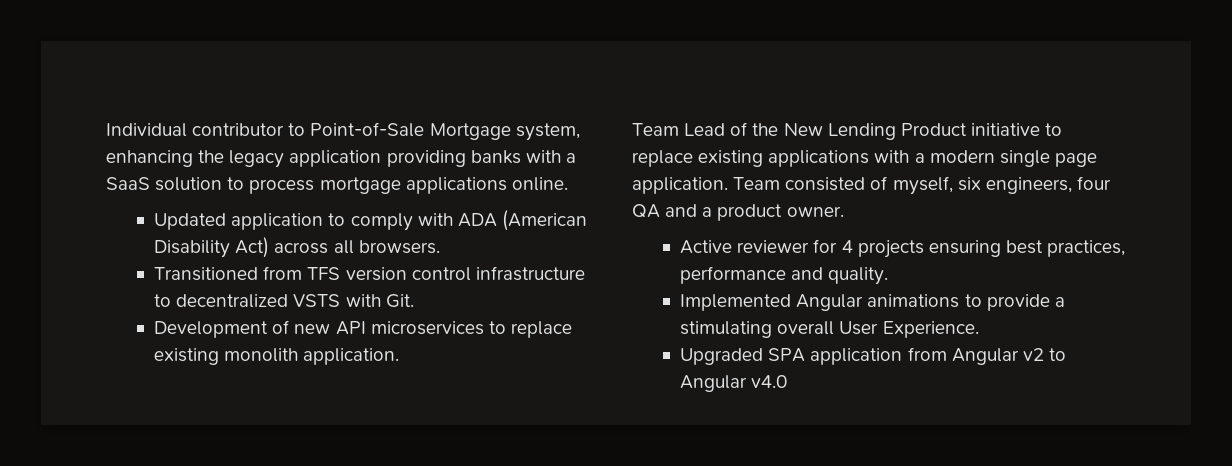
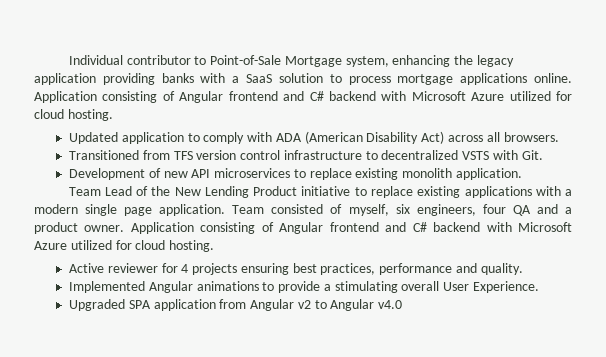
(568, 184) none -> [34,91,573,103] [34,109,113,121] Application consisting of Angular frontend and C# backend with Microsoft Azure utilized for cloud hosting.
(844, 211) none -> [130,222,572,234] [34,240,215,252] Application consisting of Angular frontend and C# backend with Microsoft Azure utilized for cloud hosting.

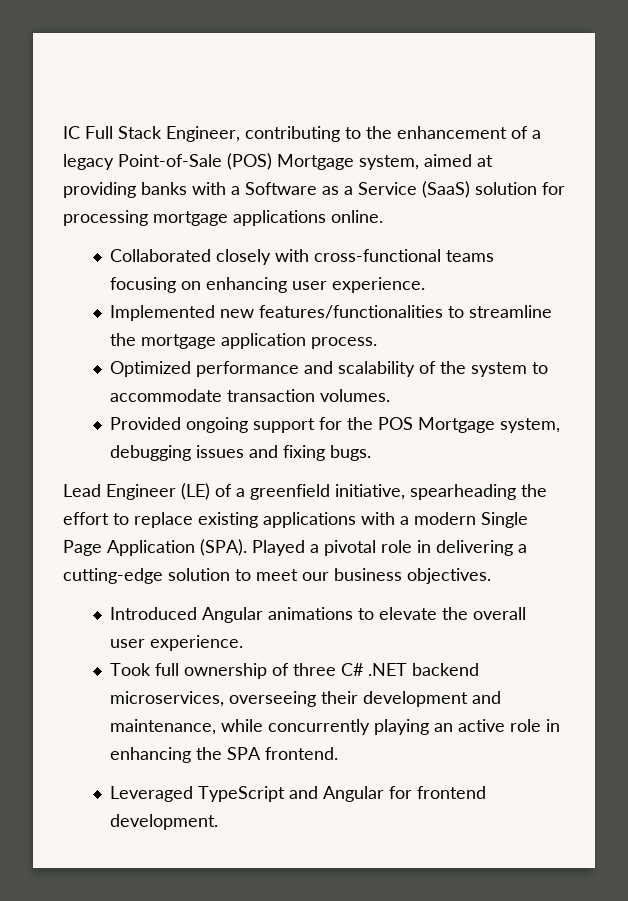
[68,55,514,67] [34,73,572,85] [34,91,573,103] [34,109,113,121] [69,131,559,144] [69,150,543,160] [69,168,523,180] [68,186,351,198] Individual contributor to Point-of-Sale Mortgage system, enhancing the legacy application providing banks with a SaaS solution to process mortgage applications online. Application consisting of Angular frontend and C# backend with Microsoft Azure utilized for cloud hosting. // Updated application to comply with ADA (American Disability Act) across all browsers. // Transitioned from TFS version control infrastructure to decentralized VSTS with Git. // Development of new API microservices to replace existing monolith application. // Team Lead of the New Lending Product initiative -> [63,126,541,142] [63,153,493,170] [63,181,565,198] [63,210,383,226] [110,249,495,265] [110,277,426,293] [110,305,553,321] [110,333,378,349] [110,361,549,377] [110,389,391,402] [110,417,561,433] [110,445,372,461] [63,483,547,500] [63,512,109,525] IC Full Stack Engineer, contributing to the enhancement of a legacy Point-of-Sale (POS) Mortgage system, aimed at providing banks with a Software as a Service (SaaS) solution for processing mortgage applications online. // Collaborated closely with cross-functional teams focusing on enhancing user experience. // Implemented new features/functionalities to streamline the mortgage application process. // Optimized performance and scalability of the system to accommodate transaction volumes. // Provided ongoing support for the POS Mortgage system, debugging issues and fixing bugs. // Lead Engineer (LE) of a greenfield initiative, spearheading the effort
[85,204,573,216] [34,222,572,234] [34,240,215,252] [69,263,523,275] [69,281,540,293] [69,299,403,311] single page application. Team consisted of myself, six engineers, four QA and a product owner. Application consisting of Angular frontend and C# backend with Microsoft Azure utilized for cloud hosting. // Active reviewer for 4 projects ensuring best practices, performance and quality. // Implemented Angular animations to provide a stimulating overall User Experience. // Upgraded SPA application from Angular v2 to Angular v4.0 -> [481,512,528,528] [63,539,527,556] [63,568,491,584] [110,607,527,623] [110,635,244,651] [110,663,480,679] [110,691,502,707] [110,719,561,735] [110,747,339,763] [110,786,487,802] [110,814,219,830] Single Page Application (SPA). Played a pivotal role in delivering a cutting-edge solution to meet our business objectives. // Introduced Angular animations to elevate the overall user experience. // Took full ownership of three C# .NET backend microservices, overseeing their development and maintenance, while concurrently playing an active role in enhancing the SPA frontend. // Leveraged TypeScript and Angular for frontend development.

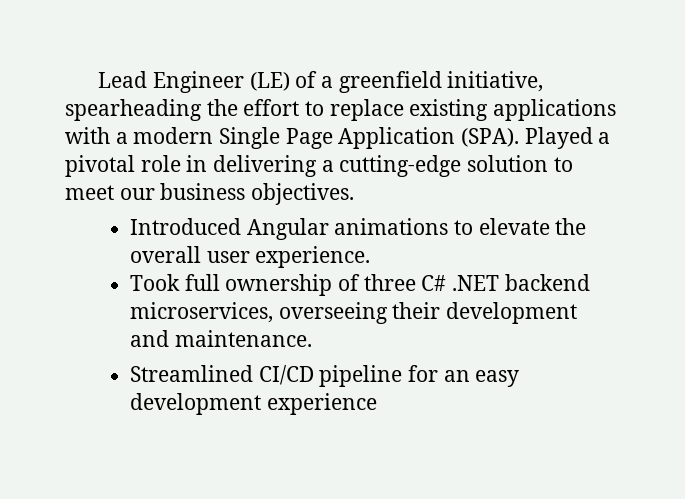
[63,126,541,142] [63,153,493,170] [63,181,565,198] [63,210,383,226] [110,249,495,265] [110,277,426,293] [110,305,553,321] [110,333,378,349] [110,361,549,377] [110,389,391,402] [110,417,561,433] [110,445,372,461] IC Full Stack Engineer, contributing to the enhancement of a legacy Point-of-Sale (POS) Mortgage system, aimed at providing banks with a Software as a Service (SaaS) solution for processing mortgage applications online. // Collaborated closely with cross-functional teams focusing on enhancing user experience. // Implemented new features/functionalities to streamline the mortgage application process. // Optimized performance and scalability of the system to accommodate transaction volumes. // Provided ongoing support for the POS Mortgage system, debugging issues and fixing bugs. // -> (98, 79) none
[110,719,561,735] [110,747,339,763] [110,786,487,802] [110,814,219,830] maintenance, while concurrently playing an active role in enhancing the SPA frontend. // Leveraged TypeScript and Angular for frontend development. -> [174,330,312,347] [130,365,520,387] [130,393,377,415] maintenance. // Streamlined CI/CD pipeline for an easy development experience

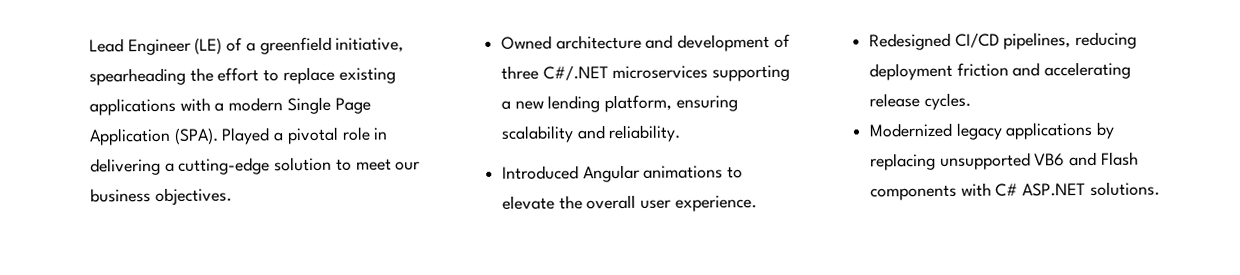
(355, 194) none -> [500,33,790,52] [500,64,791,82] [500,94,738,113] [500,124,682,143] // Owned architecture and development of three C#/.NET microservices supporting a new lending platform, ensuring scalability and reliability.
[130,274,590,296] [130,302,578,324] [130,330,312,347] [130,365,520,387] [130,393,377,415] Took full ownership of three C# .NET backend microservices, overseeing their development and maintenance. // Streamlined CI/CD pipeline for an easy development experience -> [868,31,1138,51] [868,61,1132,81] [868,92,971,111] [868,121,1116,140] [869,151,1139,171] [869,181,1160,201] Redesigned CI/CD pipelines, reducing deployment friction and accelerating release cycles. // Modernized legacy applications by replacing unsupported VB6 and Flash components with C# ASP.NET solutions.

